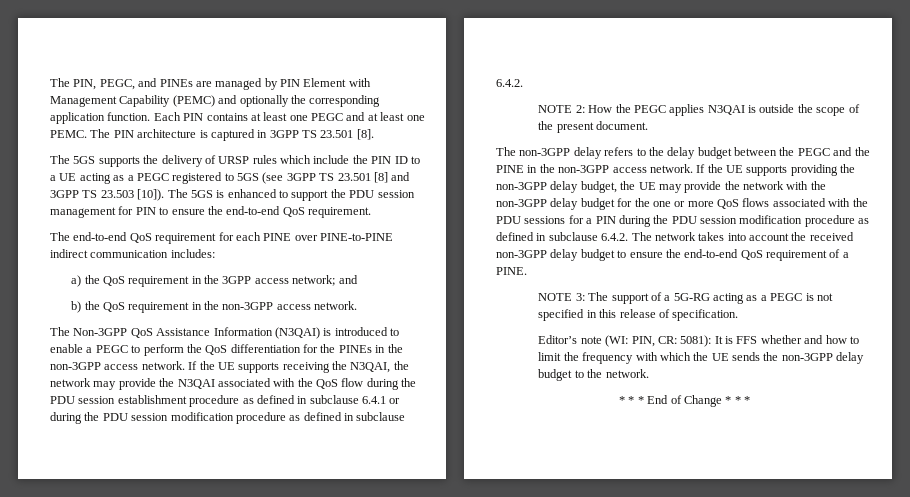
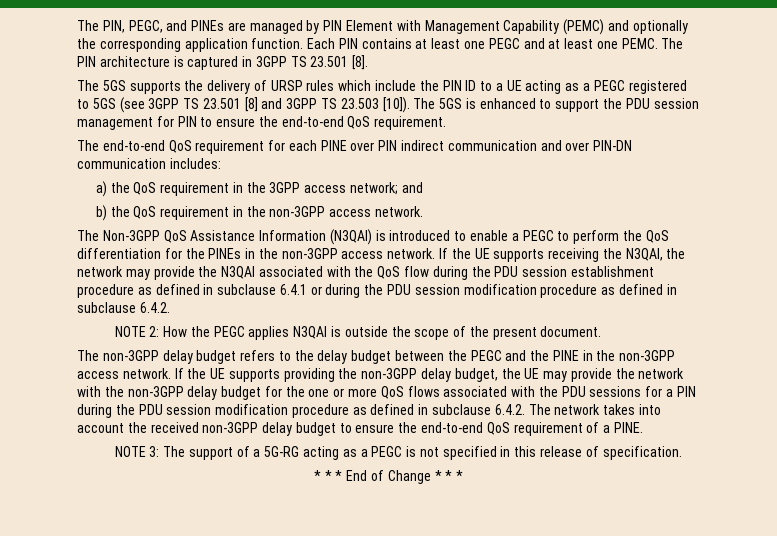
[320,233,393,241] PINE-to-PINE -> [378,140,398,151] PIN
(169, 254) none -> [540,140,633,151] [77,158,166,169] and over PIN-DN communication
(602, 153) none -> [196,350,237,364] budget
[538,335,859,347] [538,352,865,364] [538,369,649,381] // Editor’s note (WI: PIN, CR: 5081): It is FFS whether and how to limit the frequency with which the UE sends the non-3GPP delay budget to the network. -> (682, 453) none

